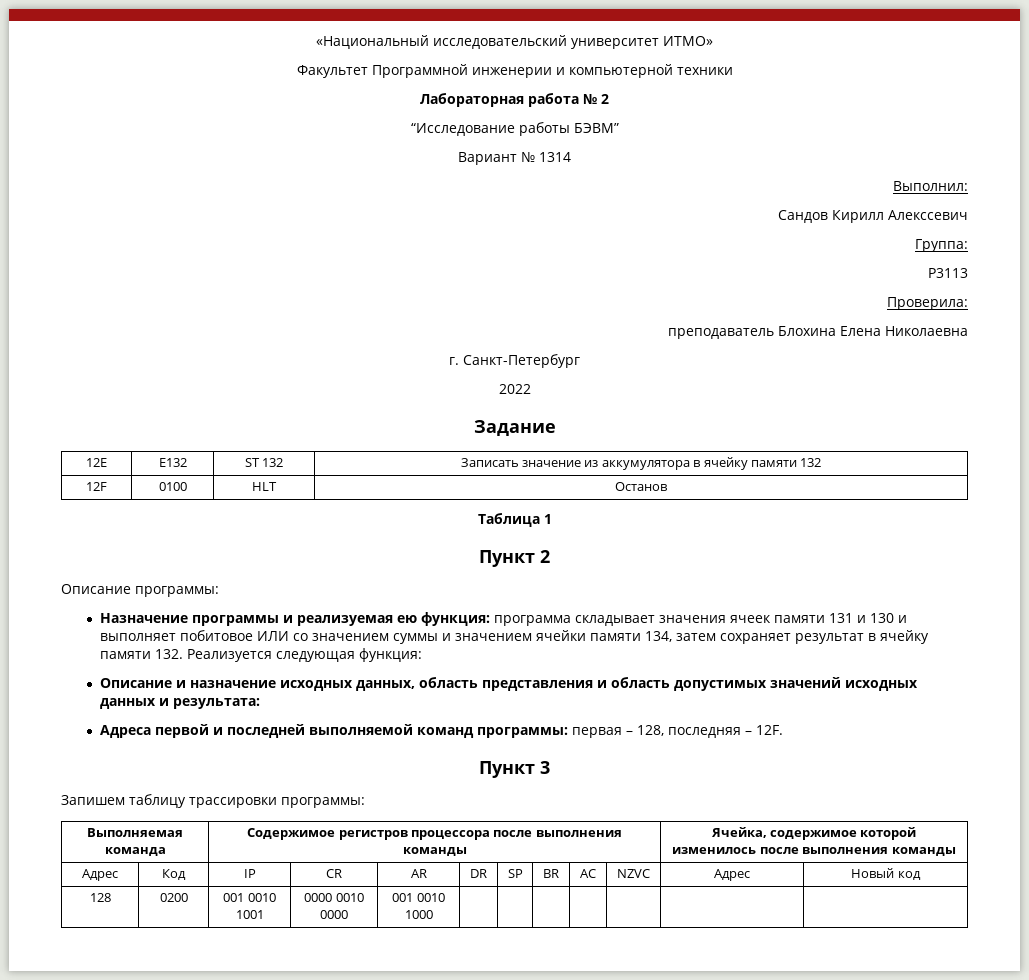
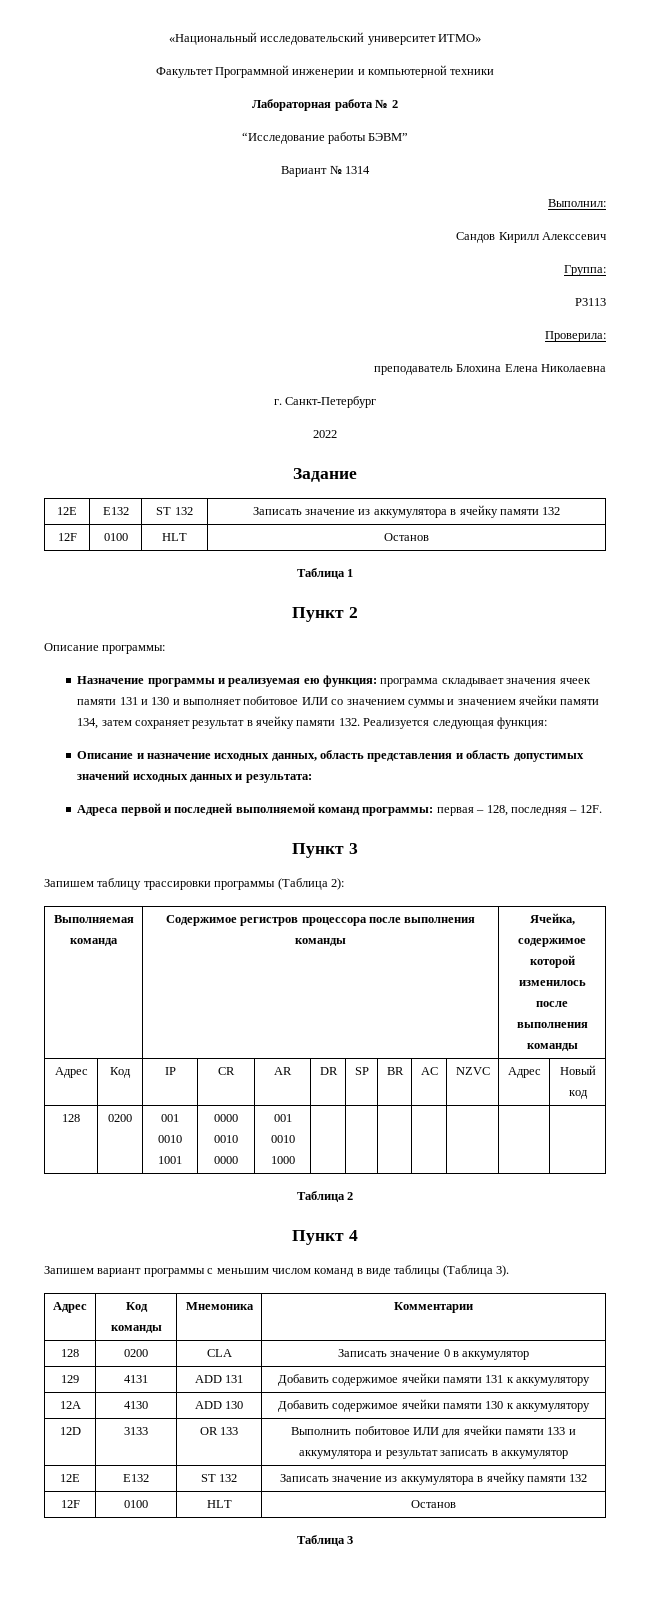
[281,797,365,808] программы: -> [214,878,344,890] программы (Таблица 2):
(433, 914) none -> [296,1191,354,1202] [292,1230,358,1245] [44,1265,510,1277] [53,1302,87,1313] [125,1302,148,1312] [110,1325,162,1333] [185,1302,254,1310] [394,1302,473,1313] [61,1349,79,1357] [124,1349,148,1357] [206,1349,232,1357] [337,1349,530,1360] [61,1375,79,1383] [124,1375,148,1383] [194,1375,244,1383] [277,1373,591,1386] [59,1401,81,1409] [124,1401,148,1409] [194,1401,244,1409] [277,1399,591,1412] [59,1427,81,1435] [124,1427,148,1435] [199,1427,239,1435] [291,1425,576,1438] [299,1450,568,1459] [60,1474,80,1482] [123,1474,149,1482] [200,1474,238,1482] [279,1472,588,1485] [60,1500,80,1508] [124,1500,148,1508] [206,1500,232,1508] [411,1500,456,1508] [296,1535,354,1546] // Таблица 2 // Пункт 4 // Запишем вариант программы с меньшим числом команд в виде таблицы (Таблица 3). // Адрес | Код команды | Мнемоника | Комментарии // 128 | 0200 | CLA | Записать значение 0 в аккумулятор // 129 | 4131 | ADD 131 | Добавить содержимое ячейки памяти 131 к аккумулятору // 12A | 4130 | ADD 130 | Добавить содержимое ячейки памяти 130 к аккумулятору // 12D | 3133 | OR 133 | Выполнить побитовое ИЛИ для ячейки памяти 133 и аккумулятора и результат записать в аккумулятор // 12E | E132 | ST 132 | Записать значение из аккумулятора в ячейку памяти 132 // 12F | 0100 | HLT | Останов // Таблица 3

